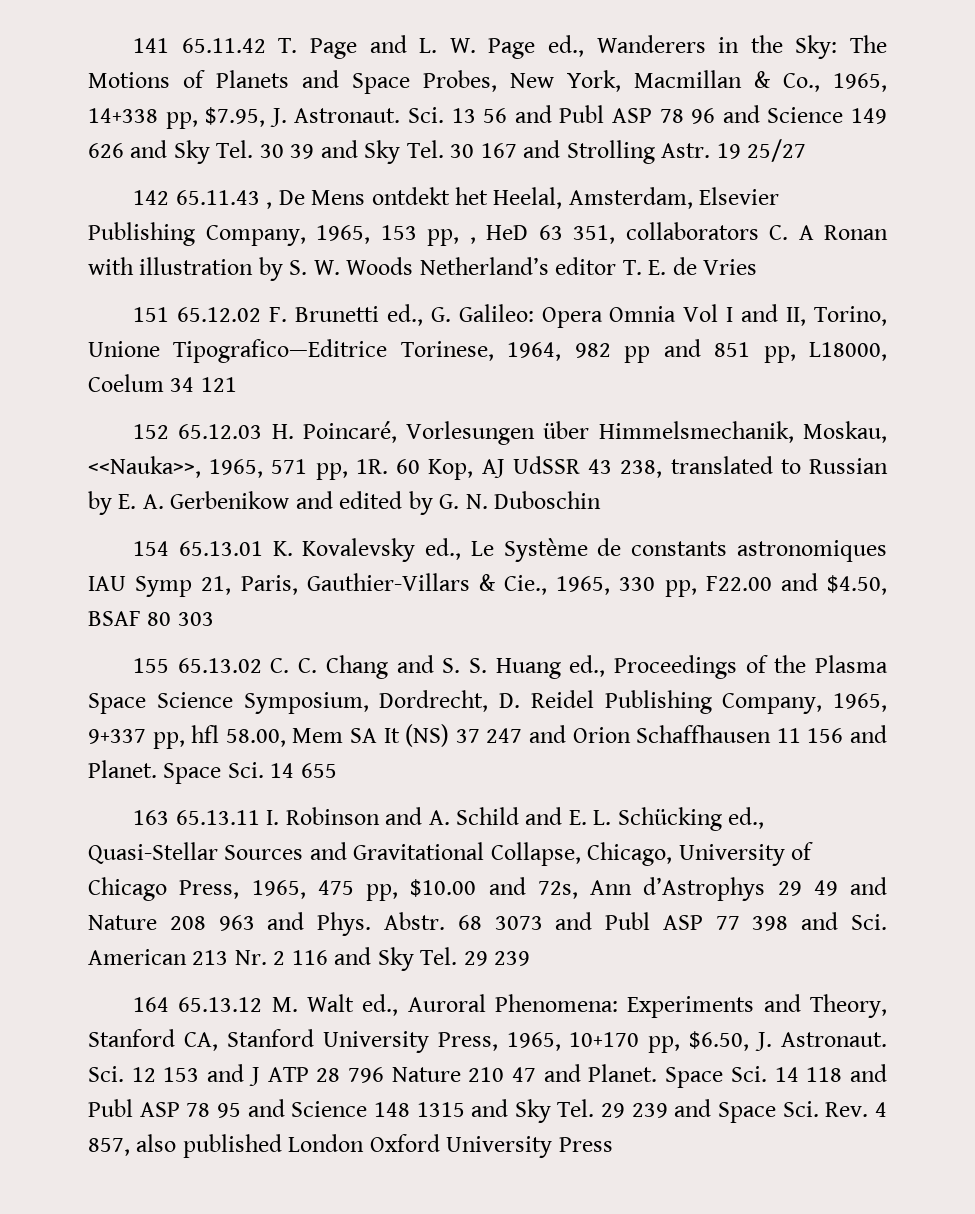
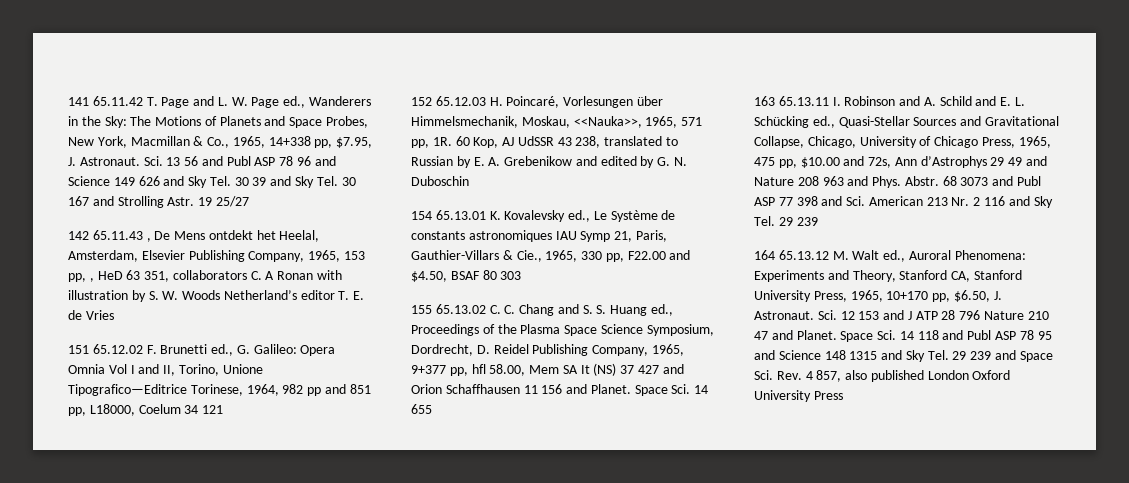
[170,491,290,509] Gerbenikow -> [504,156,573,166] Grebenikow
[88,729,146,744] 9+337 -> [411,365,446,374] 9+377
[486,728,523,743] 247 -> [638,365,660,374] 427

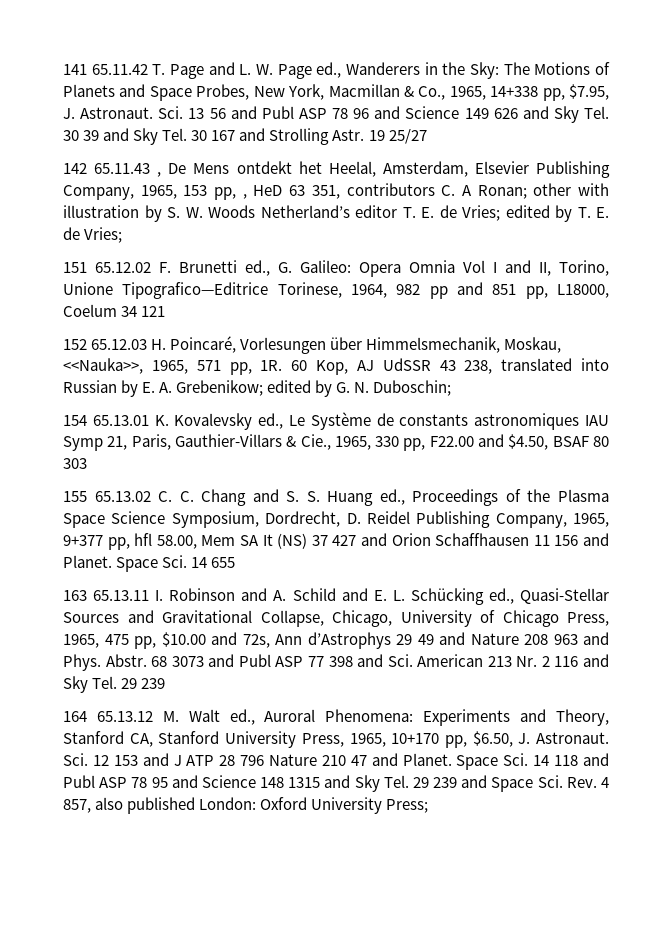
[172,270,247,280] collaborators -> [346,183,435,196] contributors
[277,271,314,280] Ronan -> [477,183,572,199] Ronan; other
[85,310,114,320] Vries -> [462,205,609,222] [63,227,123,243] Vries; edited by T. E. de Vries;
[666,137,679,146] to -> [581,358,609,371] into
[504,156,597,166] Grebenikow and -> [176,380,264,396] Grebenikow;
[411,176,469,186] Duboschin -> [373,380,452,396] Duboschin;
[927,370,969,380] London -> [199,797,257,810] London:
[813,391,843,400] Press -> [386,799,429,813] Press;

